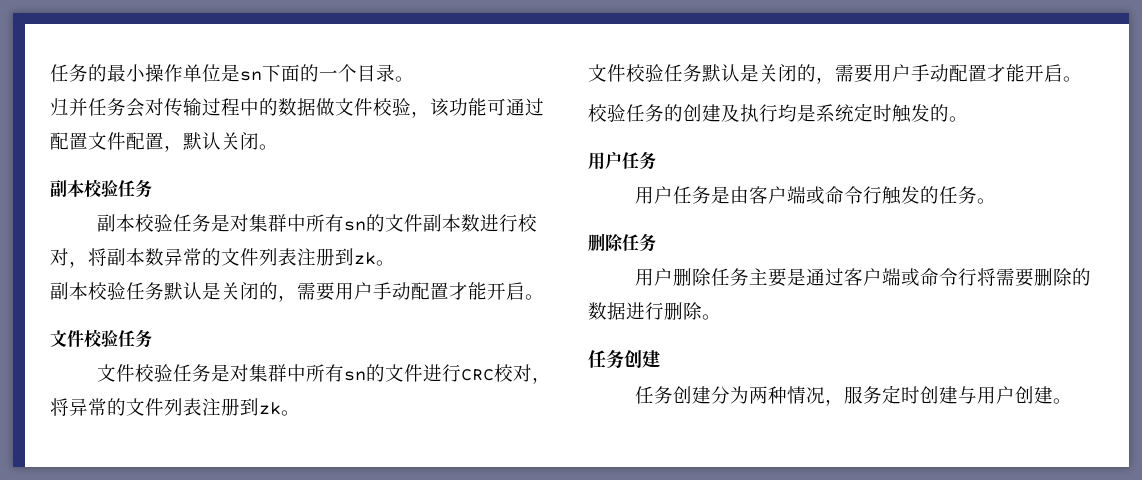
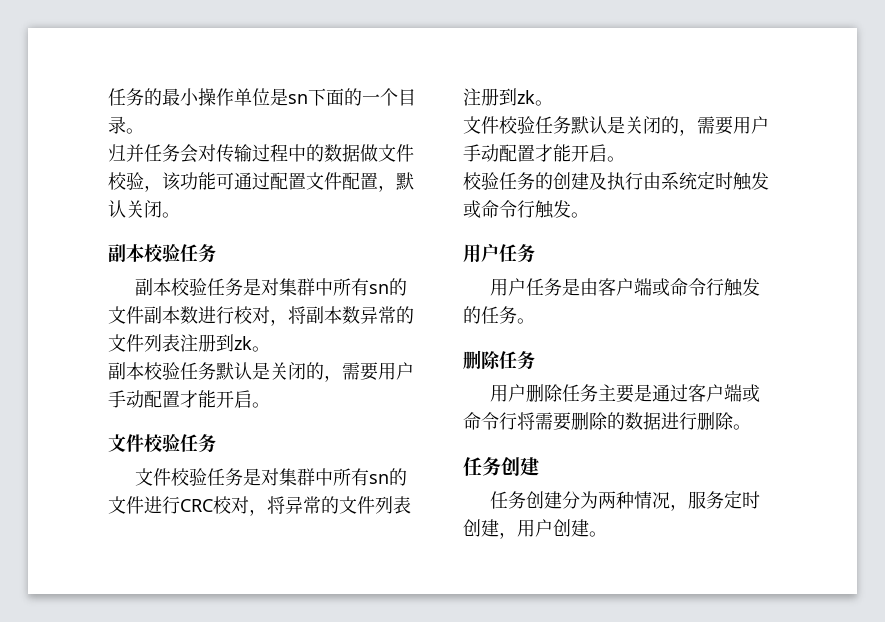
[778,104,816,122] 均是 -> [643,172,661,190] 由
[930,104,949,122] 的 -> [463,200,571,219] 或命令行触发
[957,386,977,404] 与 -> [499,532,517,539] ，

